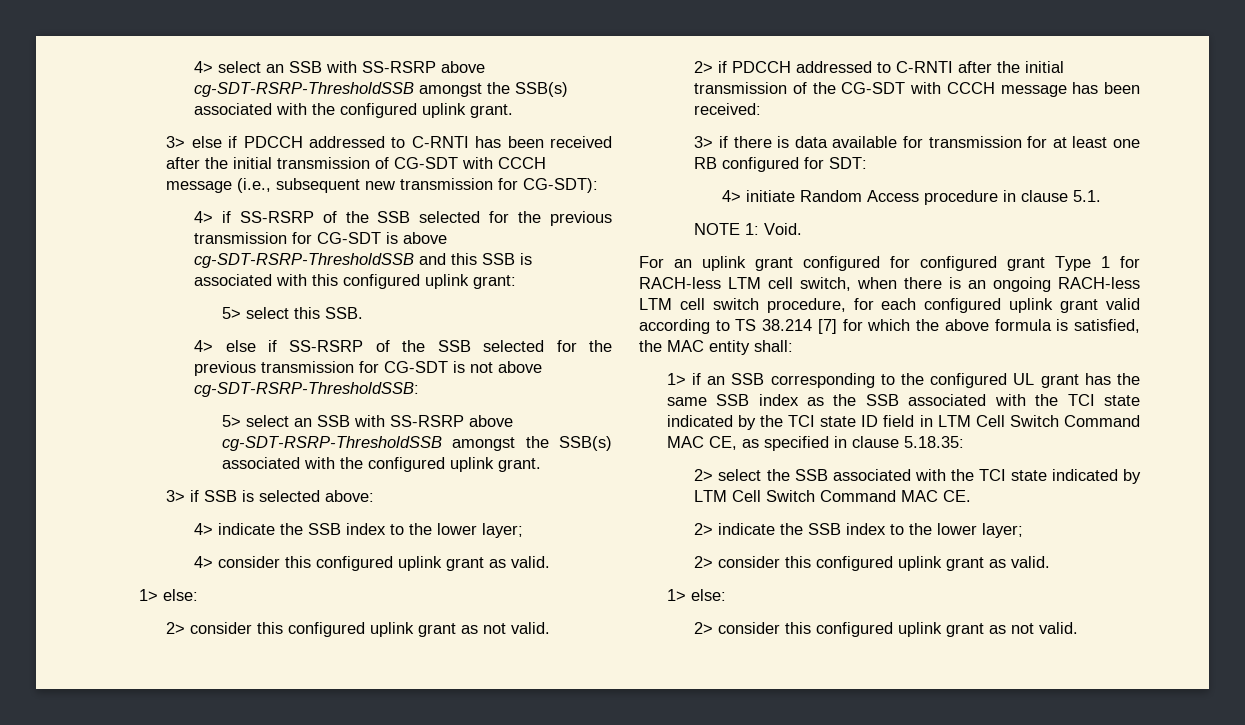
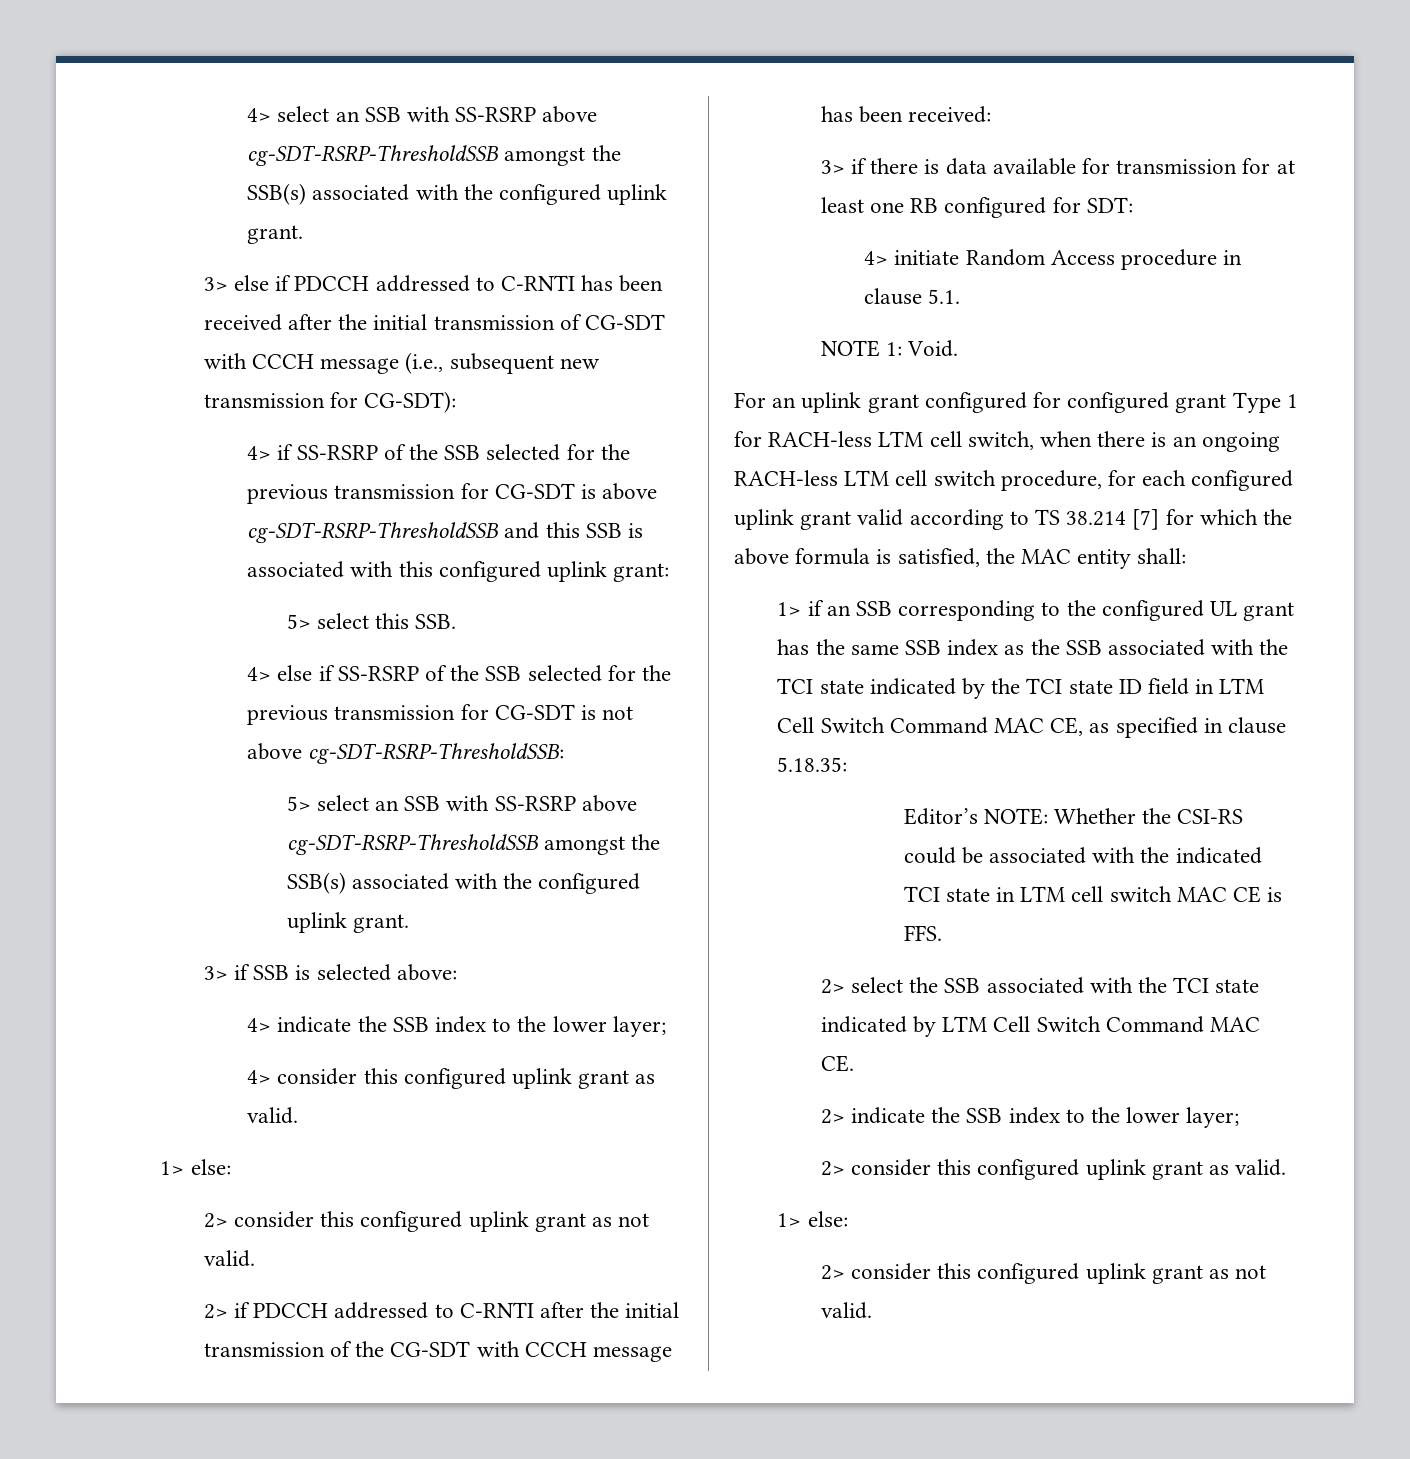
(964, 442) none -> [903,808,1244,825] [903,847,1262,864] [903,886,1283,903] [903,925,942,941] // Editor’s NOTE: Whether the CSI-RS could be associated with the indicated TCI state in LTM cell switch MAC CE is FFS.

